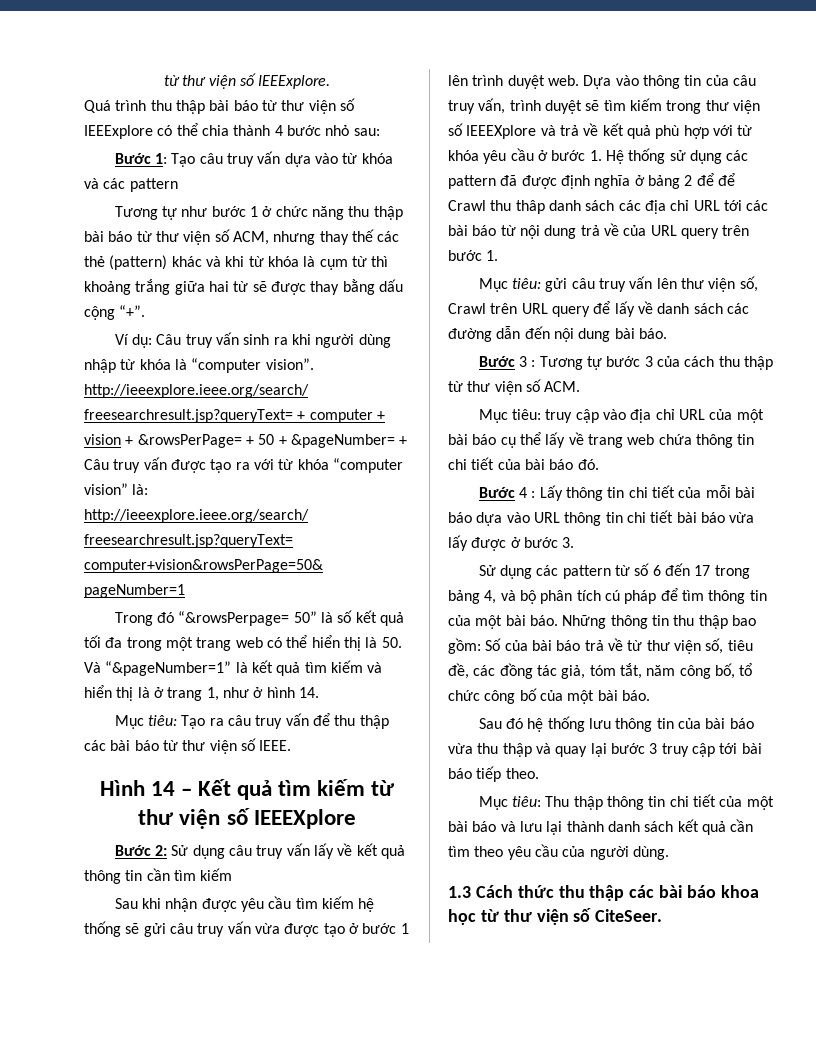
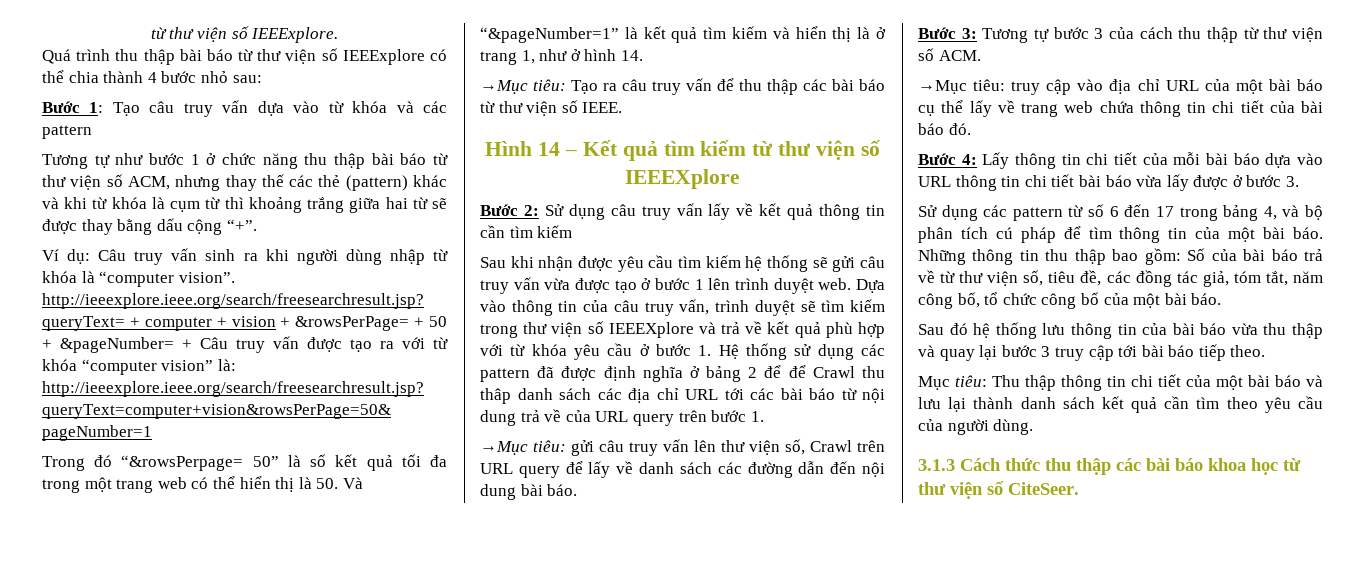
[114,715,144,729] Mục -> [480,80,528,94] →Mục
[478,278,508,292] Mục -> [480,441,528,455] →Mục
[519,356,536,367] 3 : -> [961,28,977,39] 3:
[478,409,508,423] Mục -> [918,80,967,94] →Mục
[519,487,536,498] 4 : -> [961,154,977,165] 4:
[448,886,471,898] 1.3 -> [918,459,955,471] 3.1.3

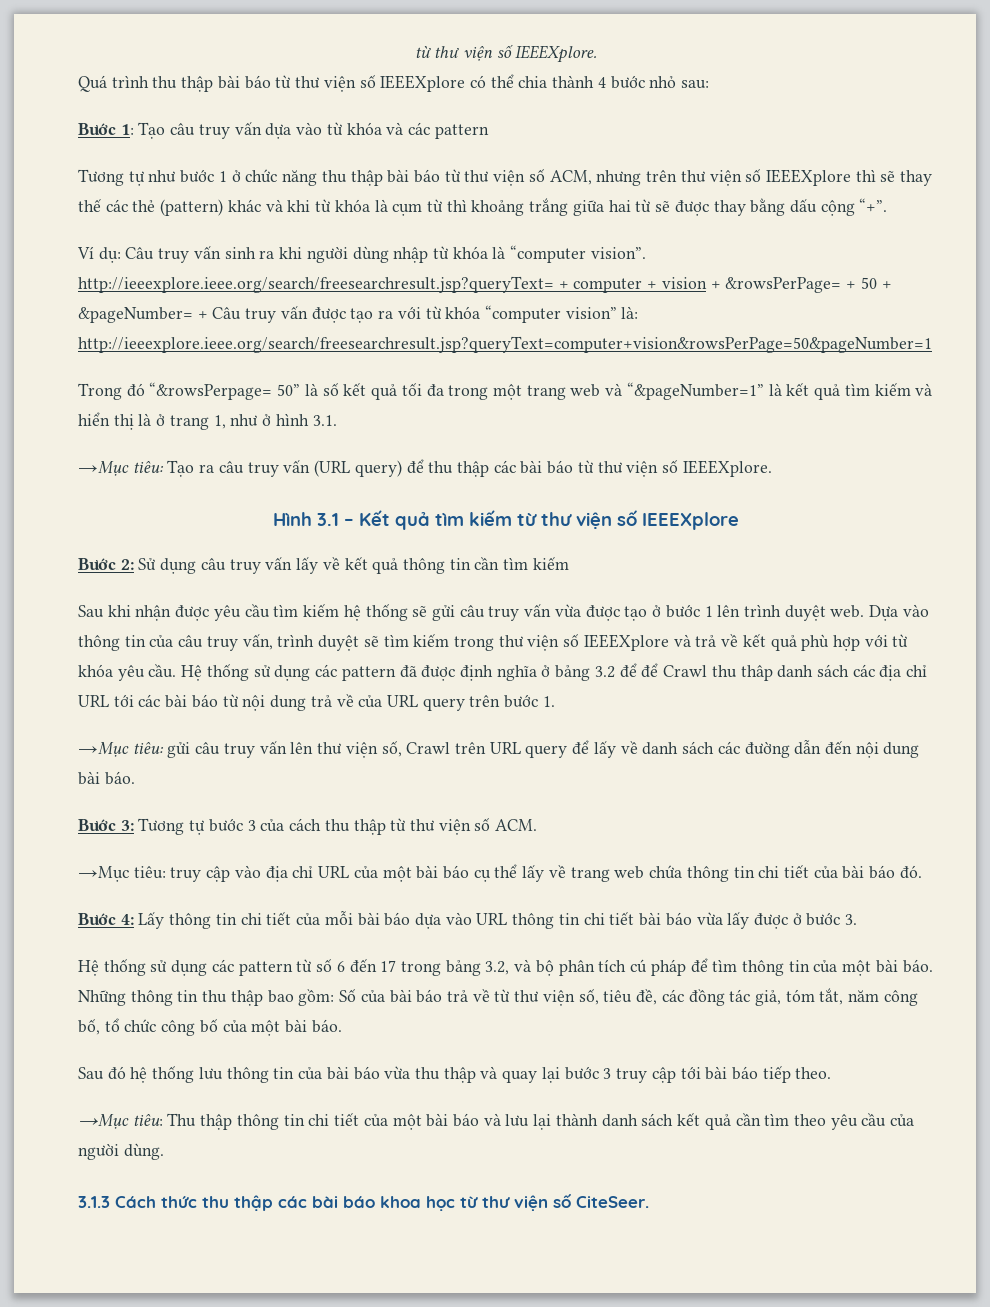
[150,26,339,43] từ thư viện số IEEExplore. -> [414,44,598,63] từ thư viện số IEEEXplore.
[342,49,425,65] IEEExplore -> [380,75,466,92] IEEEXplore
(221, 183) none -> [646,169,896,186] trên thư viện số IEEEXplore thì sẽ
[191,476,363,492] có thể hiển thị là 50. Và -> [605,383,623,396] và
[620,50,643,61] 14. -> [312,415,337,426] 3.1.
(712, 84) none -> [314,460,402,477] (URL query)
[582,102,623,113] IEEE. -> [682,460,772,477] IEEEXplore.
[538,142,561,156] 14 -> [317,513,339,526] 3.1
[607,343,712,356] cầu ở bước 1. -> [148,664,177,678] cầu.
[748,367,758,378] 2 -> [594,666,615,678] 3.2
[918,205,937,217] Sử -> [78,959,168,976] Hệ thống sử
[1263,206,1277,220] 4, -> [485,961,510,975] 3.2,
[918,376,950,390] Mục -> [78,1114,129,1129] →Mục

